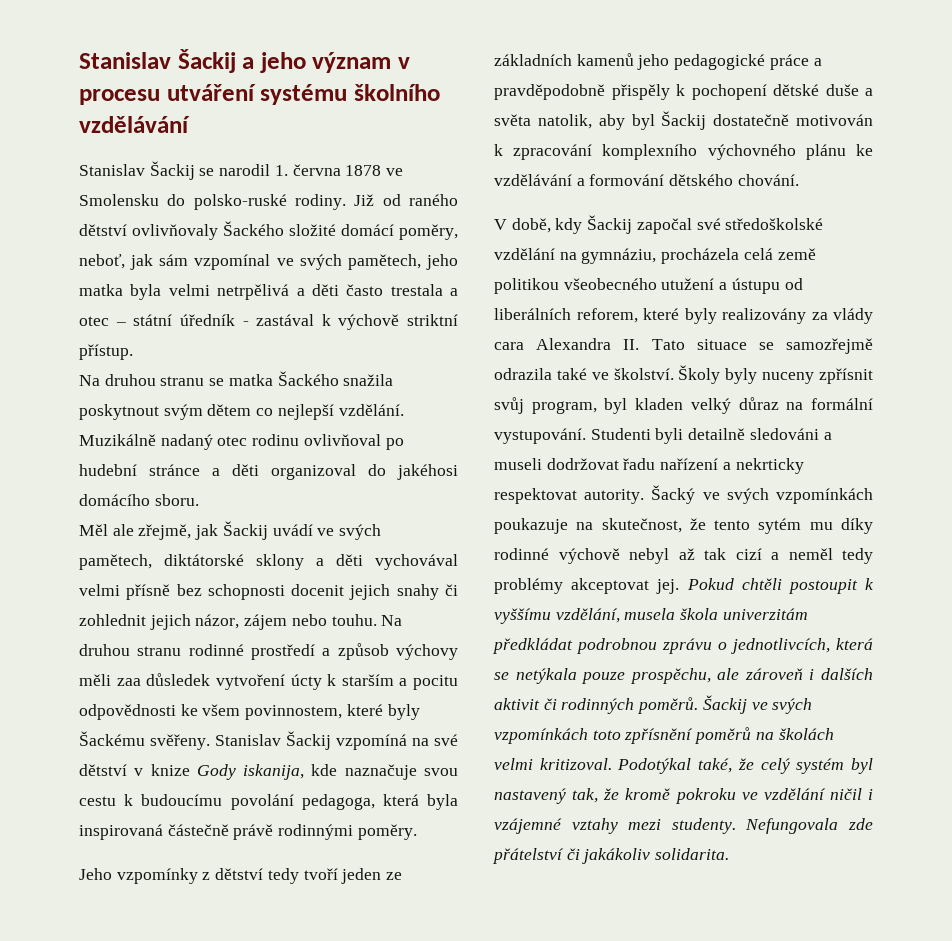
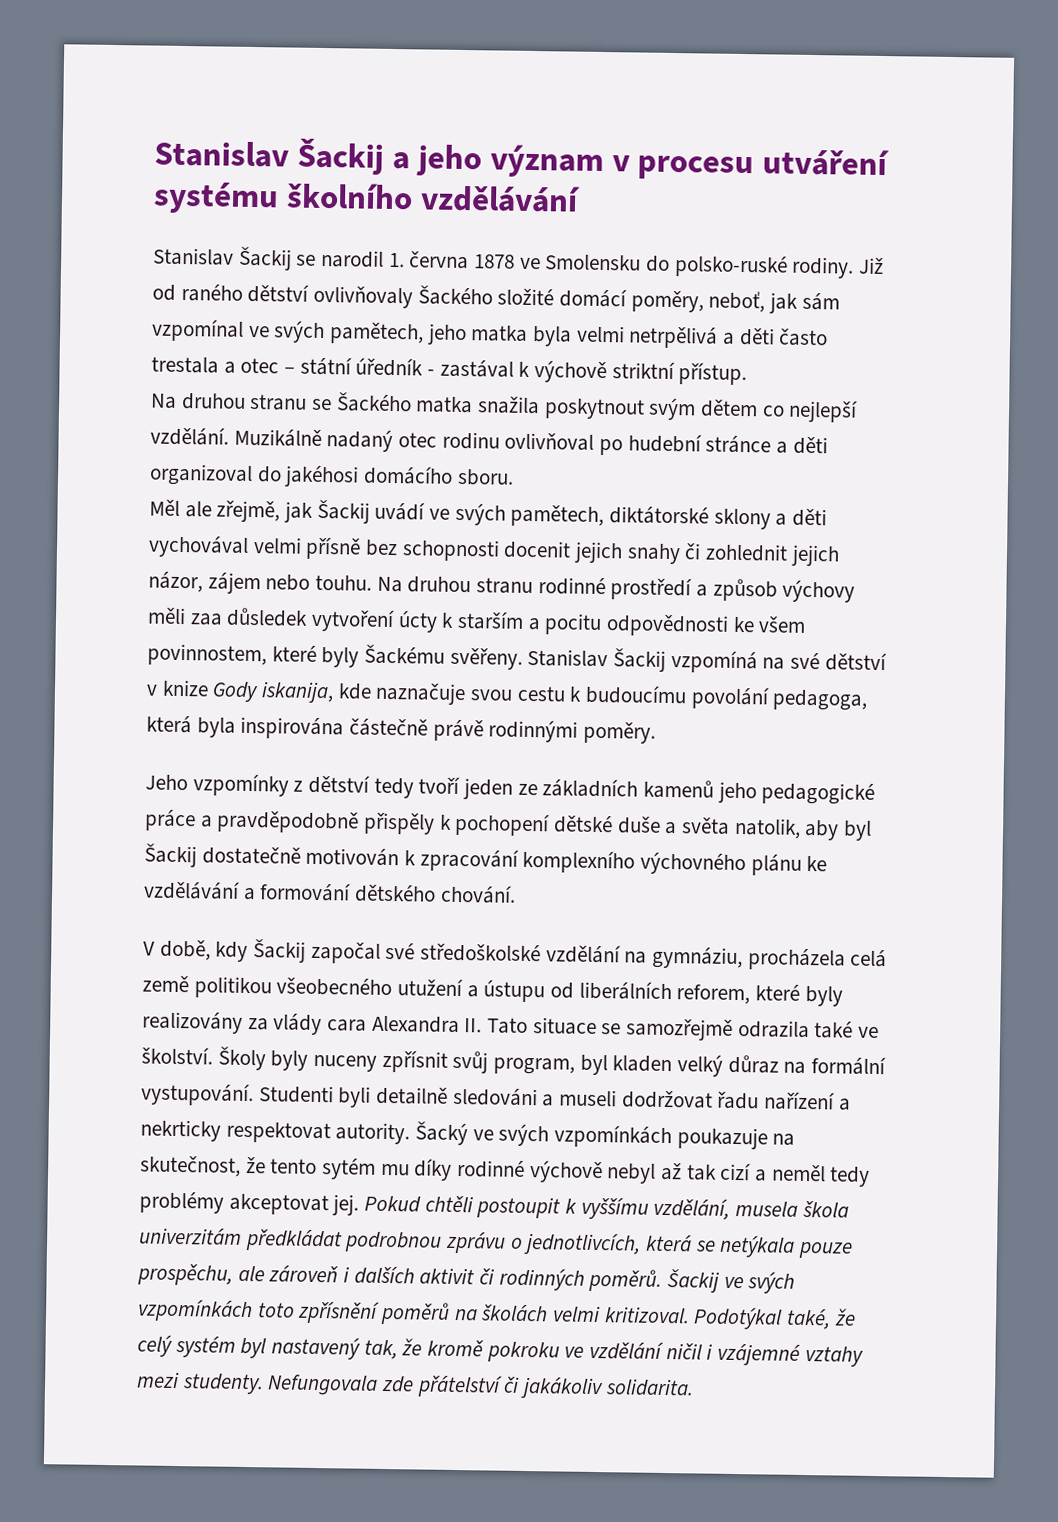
[228,371,339,386] matka Šackého -> [335,392,474,414] Šackého matka
[79,824,163,840] inspirovaná -> [240,716,345,740] inspirována

